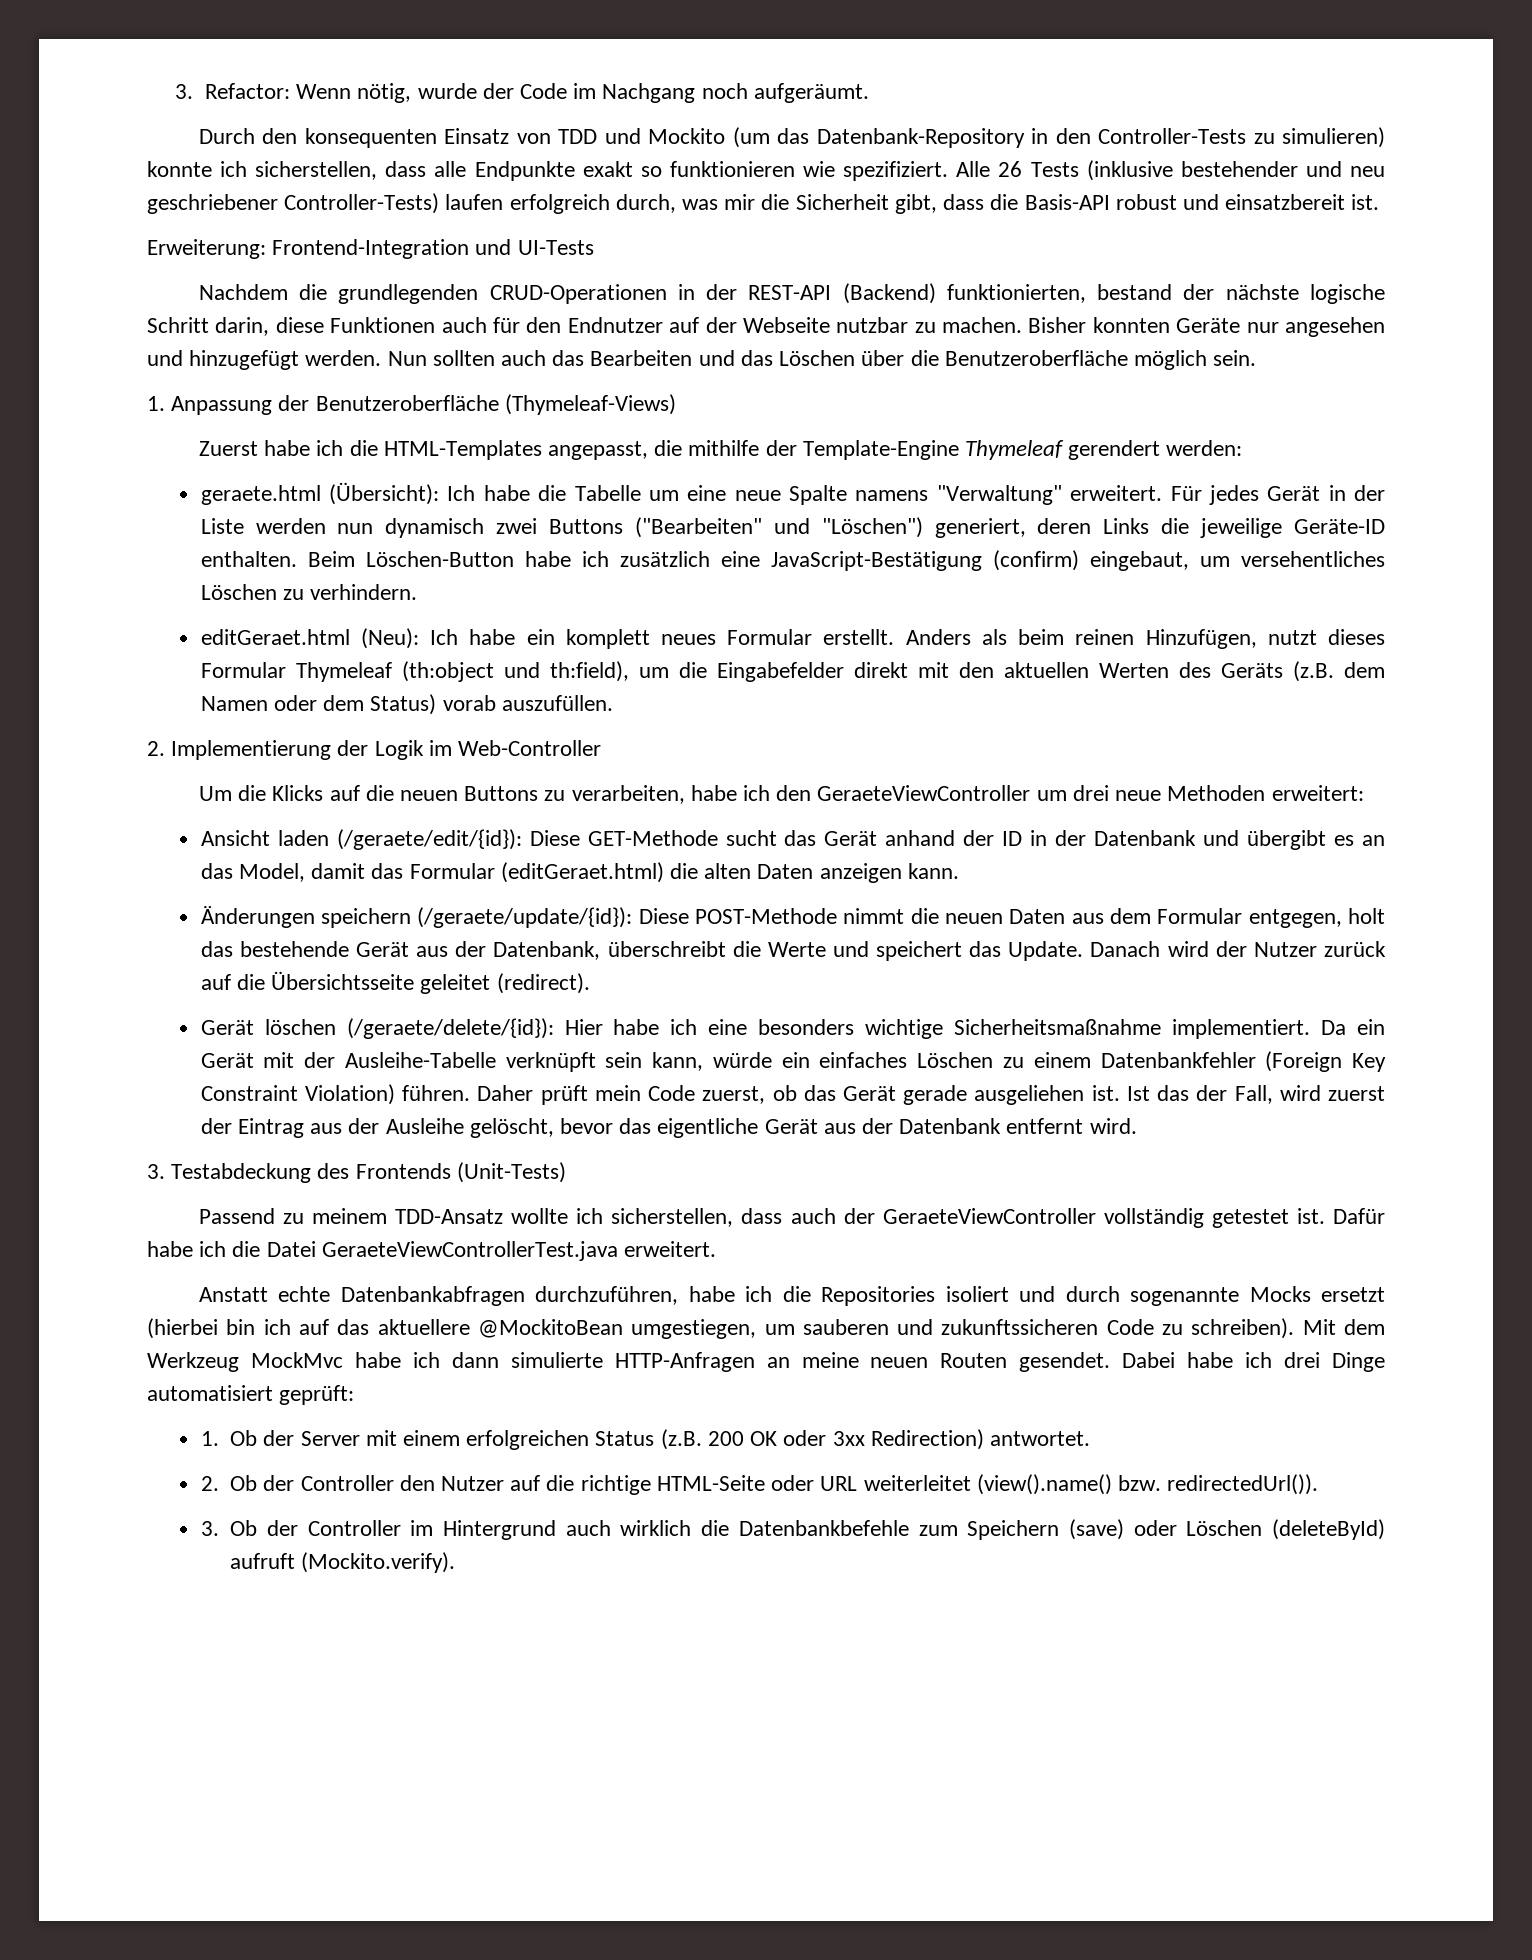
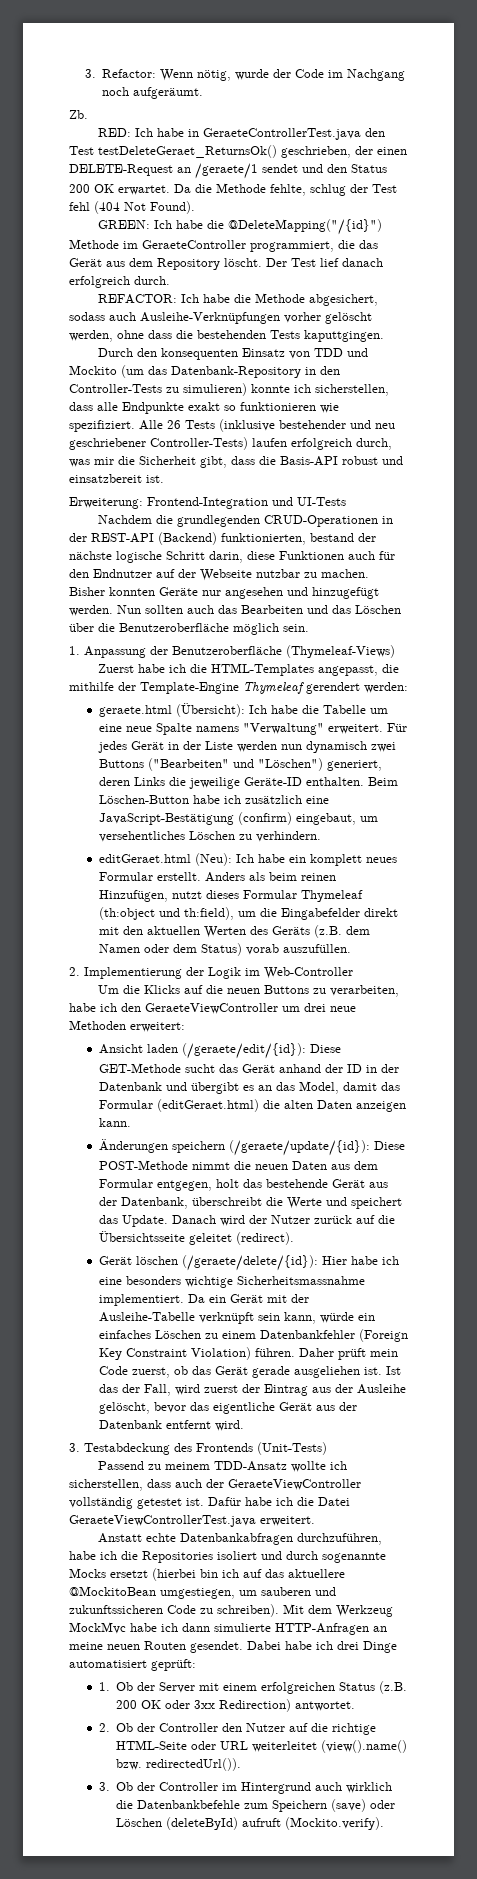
(869, 93) none -> [69,110,88,119] [98,128,386,140] [69,145,407,158] [69,163,387,179] [69,183,397,196] [69,201,195,214] [98,219,383,235] [69,239,378,252] [69,258,383,270] [69,276,170,288] [98,293,379,306] [69,312,372,324] [69,330,384,342] // Zb. // RED: Ich habe in GeraeteControllerTest.java den Test testDeleteGeraet_ReturnsOk() geschrieben, der einen DELETE-Request an /geraete/1 sendet und den Status 200 OK erwartet. Da die Methode fehlte, schlug der Test fehl (404 Not Found). // GREEN: Ich habe die @DeleteMapping("/{id}") Methode im GeraeteController programmiert, die das Gerät aus dem Repository löscht. Der Test lief danach erfolgreich durch. // REFACTOR: Ich habe die Methode abgesichert, sodass auch Ausleihe-Verknüpfungen vorher gelöscht werden, ohne dass die bestehenden Tests kaputtgingen.
[954,1019,1162,1035] Sicherheitsmaßnahme -> [236,1276,365,1285] Sicherheitsmassnahme

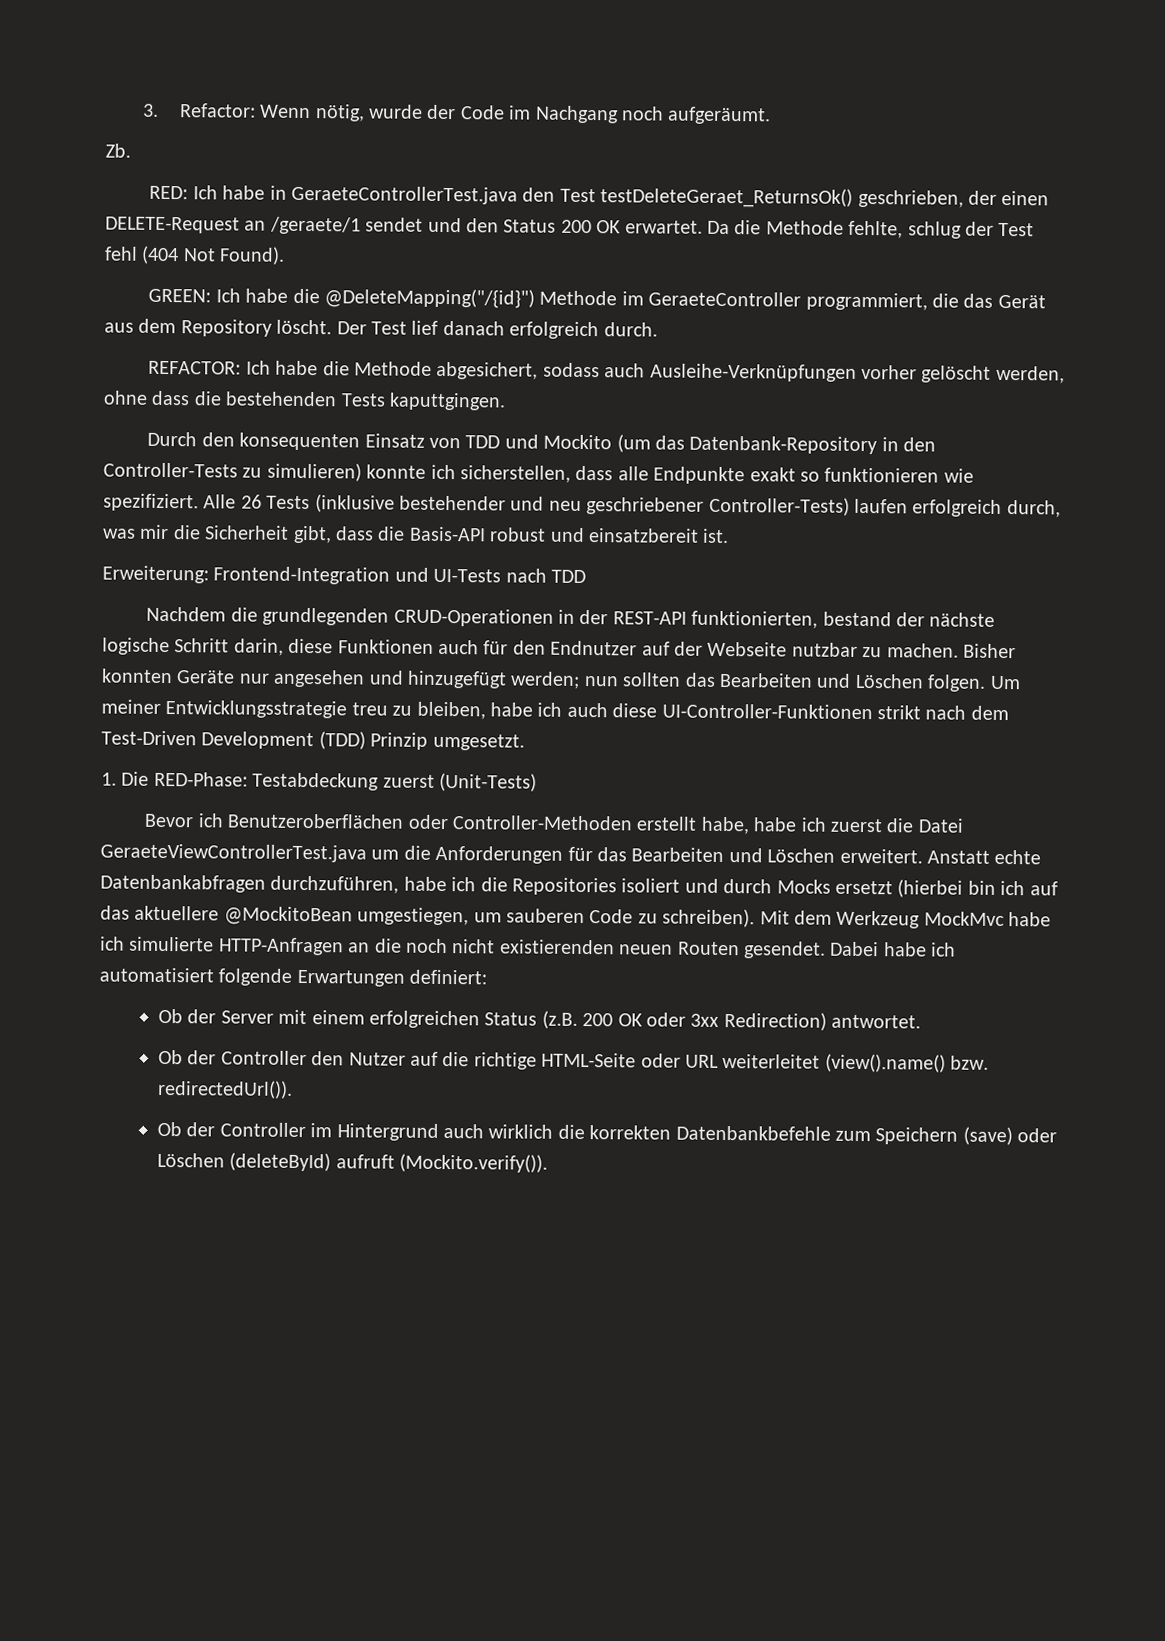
(346, 501) none -> [505,568,586,584] nach TDD
[158,532,217,545] (Backend) -> (687, 618) none
[69,605,401,616] [69,623,309,635] [69,645,395,658] [98,663,400,676] [69,682,408,694] [98,703,388,717] [98,723,407,735] [97,741,396,753] [98,758,382,771] [98,777,398,789] [98,795,329,804] [98,812,378,825] [98,831,321,842] [98,853,397,866] [98,872,336,882] [98,890,363,902] [98,907,398,920] [98,925,370,938] [98,943,351,956] [69,967,353,979] [98,985,400,997] [69,1003,356,1014] [69,1020,185,1032] [98,1043,341,1059] [98,1063,399,1073] [98,1081,400,1094] [98,1099,406,1112] [98,1118,131,1127] [98,1139,405,1156] [98,1160,378,1170] [98,1179,388,1191] [98,1197,402,1209] [98,1215,395,1227] [98,1231,294,1245] [98,1255,399,1271] [98,1276,365,1288] [98,1294,309,1306] [98,1312,375,1324] [98,1329,408,1342] [98,1347,398,1360] [98,1366,401,1378] [98,1384,406,1396] [98,1402,357,1414] [98,1420,244,1431] [69,1442,327,1455] [98,1461,348,1472] [69,1479,361,1491] [69,1497,350,1509] [69,1515,315,1527] werden. Nun sollten auch das Bearbeiten und das Löschen über die Benutzeroberfläche möglich sein. // 1. Anpassung der Benutzeroberfläche (Thymeleaf-Views) // Zuerst habe ich die HTML-Templates angepasst, die mithilfe der Template-Engine Thymeleaf gerendert werden: // geraete.html (Übersicht): Ich habe die Tabelle um eine neue Spalte namens "Verwaltung" erweitert. Für jedes Gerät in der Liste werden nun dynamisch zwei Buttons ("Bearbeiten" und "Löschen") generiert, deren Links die jeweilige Geräte-ID enthalten. Beim Löschen-Button habe ich zusätzlich eine JavaScript-Bestätigung (confirm) eingebaut, um versehentliches Löschen zu verhindern. // editGeraet.html (Neu): Ich habe ein komplett neues Formular erstellt. Anders als beim reinen Hinzufügen, nutzt dieses Formular Thymeleaf (th:object und th:field), um die Eingabefelder direkt mit den aktuellen Werten des Geräts (z.B. dem Namen oder dem Status) vorab auszufüllen. // 2. Implementierung der Logik im Web-Controller // Um die Klicks auf die neuen Buttons zu verarbeiten, habe ich den GeraeteViewController um drei neue Methoden erweitert: // Ansicht laden (/geraete/edit/{id}): Diese GET-Methode sucht das Gerät anhand der ID in der Datenbank und übergibt es an das Model, damit das Formular (editGeraet.html) die alten Daten anzeigen kann. // Änderungen speichern (/geraete/update/{id}): Diese POST-Methode nimmt die neuen Daten aus dem Formular entgegen, holt das bestehende Gerät aus der Datenbank, überschreibt die Werte und speichert das Update. Danach wird der Nutzer zurück auf die Übersichtsseite geleitet (redirect). // Gerät löschen (/geraete/delete/{id}): Hier habe ich eine besonders wichtige Sicherheitsmassnahme implementiert. Da ein Gerät mit der Ausleihe-Tabelle verknüpft sein kann, würde ein einfaches Löschen zu einem Datenbankfehler (Foreign Key Constraint Violation) führen. Daher prüft mein Code zuerst, ob das Gerät gerade ausgeliehen ist. Ist das der Fall, wird zuerst der Eintrag aus der Ausleihe gelöscht, bevor das eigentliche Gerät aus der Datenbank entfernt wird. // 3. Testabdeckung des Frontends (Unit-Tests) // Passend zu meinem TDD-Ansatz wollte ich sicherstellen, dass auch der GeraeteViewController vollständig getestet ist. Dafür habe ich die Datei GeraeteViewControllerTest.java erweitert. // -> [510,671,1021,692] [101,699,1009,721] [101,730,525,751] [101,771,537,792] [144,813,964,835] [100,843,923,864] werden; nun sollten das Bearbeiten und Löschen folgen. Um meiner Entwicklungsstrategie treu zu bleiben, habe ich auch diese UI-Controller-Funktionen strikt nach dem Test-Driven Development (TDD) Prinzip umgesetzt. // 1. Die RED-Phase: Testabdeckung zuerst (Unit-Tests) // Bevor ich Benutzeroberflächen oder Controller-Methoden erstellt habe, habe ich zuerst die Datei GeraeteViewControllerTest.java um die Anforderungen für das Bearbeiten und Löschen erweitert.
[322,1552,386,1563] sogenannte -> (773, 886) none
[315,1587,336,1596] [69,1605,163,1614] und zukunftssicheren -> (585, 916) none
[182,1623,210,1632] dann -> (125, 943) none
[69,1642,103,1650] meine -> [374,938,615,955] die noch nicht existierenden
[337,1641,397,1653] [69,1659,196,1671] [98,1682,110,1691] drei Dinge automatisiert geprüft: // 1. -> [99,967,488,987] automatisiert folgende Erwartungen definiert: //
[98,1723,110,1732] 2. -> (922, 1021) none
[98,1782,110,1791] 3. -> (293, 1089) none
(134, 1804) none -> [589,1125,672,1140] korrekten
[285,1817,385,1830] (Mockito.verify). -> [399,1153,549,1173] (Mockito.verify()).

